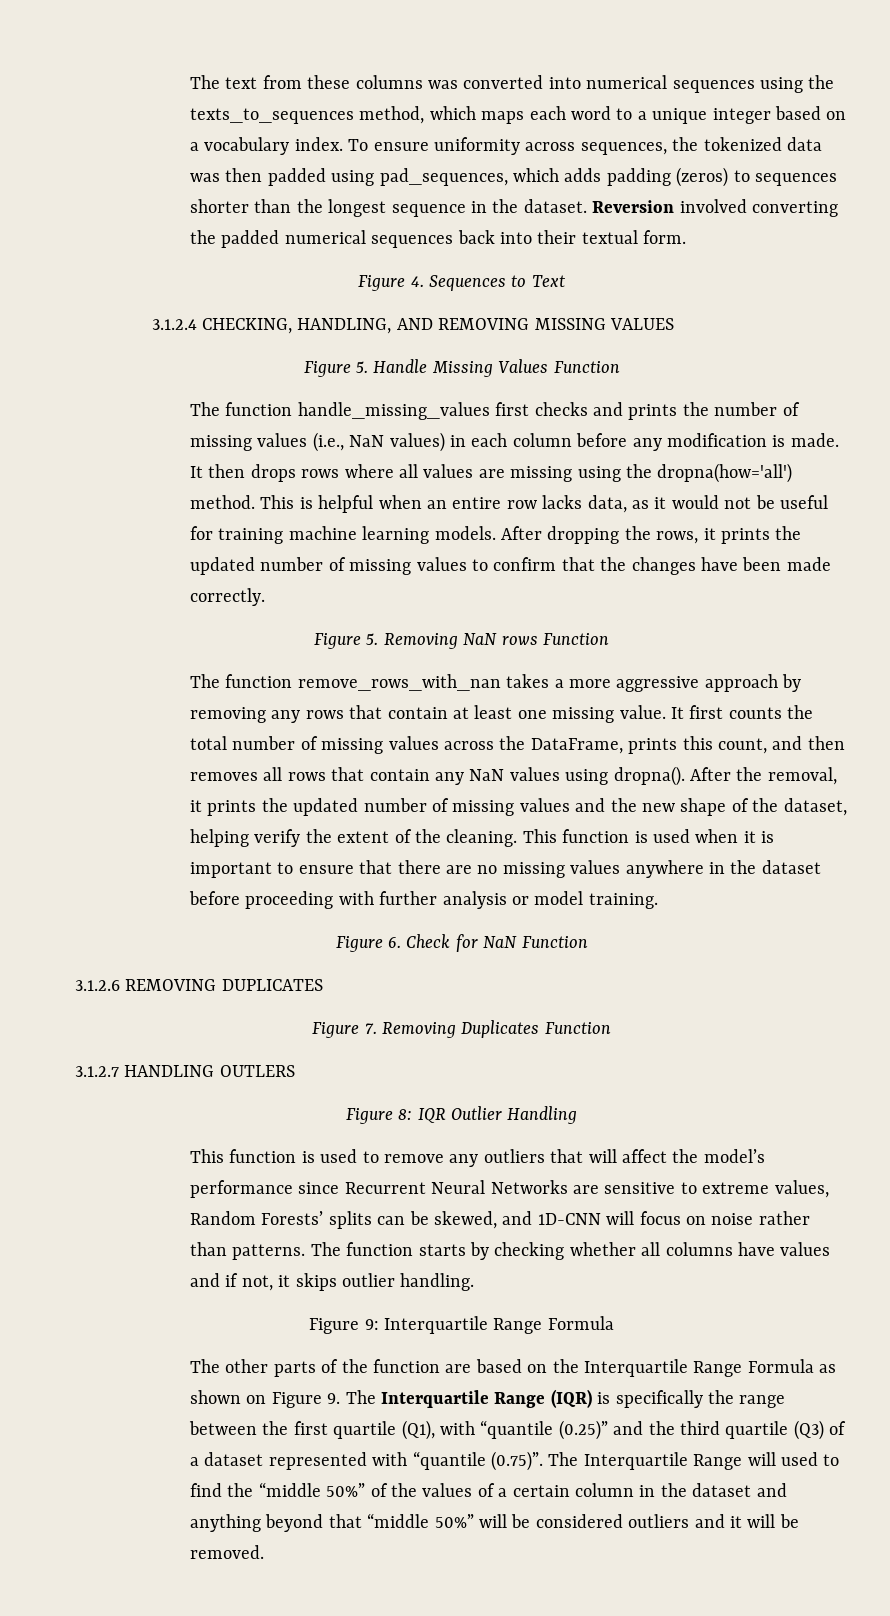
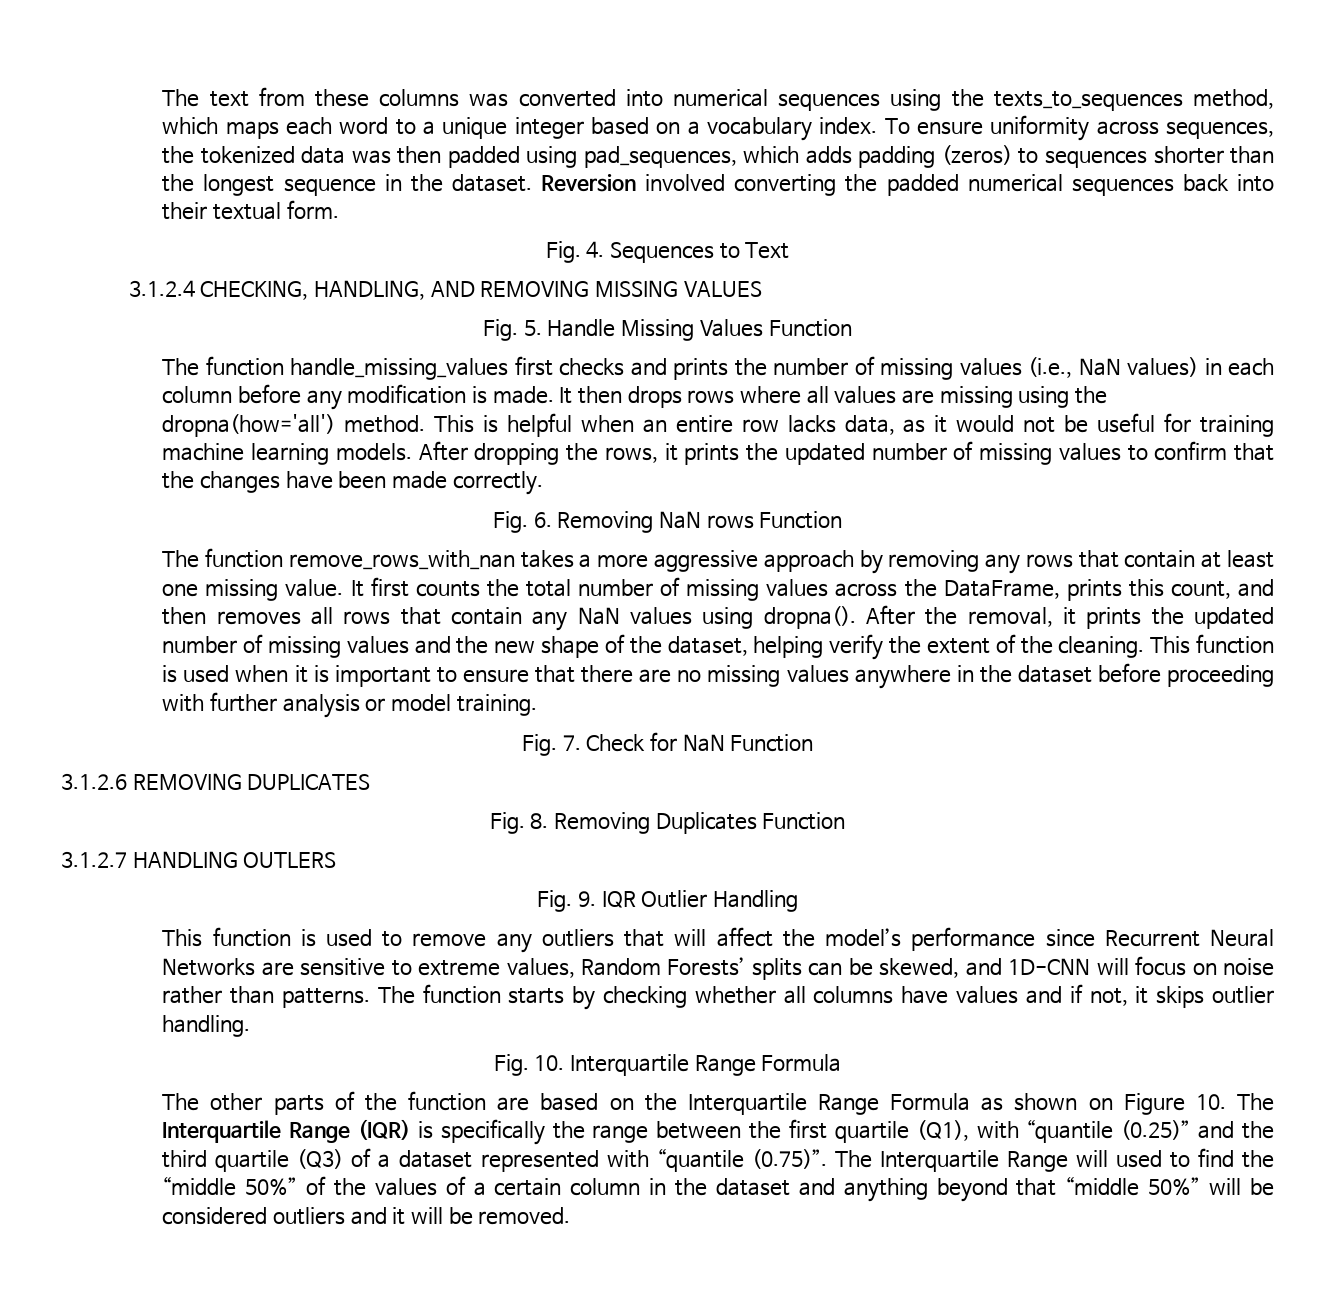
[358,275,406,291] Figure -> [545,241,581,263] Fig.
[303,361,351,377] Figure -> [482,319,518,341] Fig.
[314,633,379,649] Figure 5. -> [492,511,552,533] Fig. 6.
[335,936,401,952] Figure 6. -> [521,734,581,756] Fig. 7.
[312,1022,377,1038] Figure 7. -> [489,812,549,834] Fig. 8.
[345,1108,413,1124] Figure 8: -> [537,890,596,912] Fig. 9.
[309,1318,379,1334] Figure 9: -> [493,1054,565,1076] Fig. 10.
[327,1393,341,1404] 9. -> [1195,1094,1226,1110] 10.

